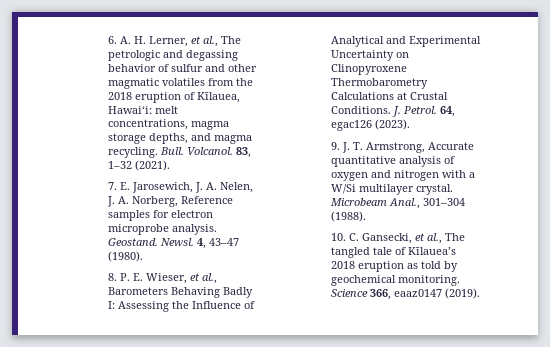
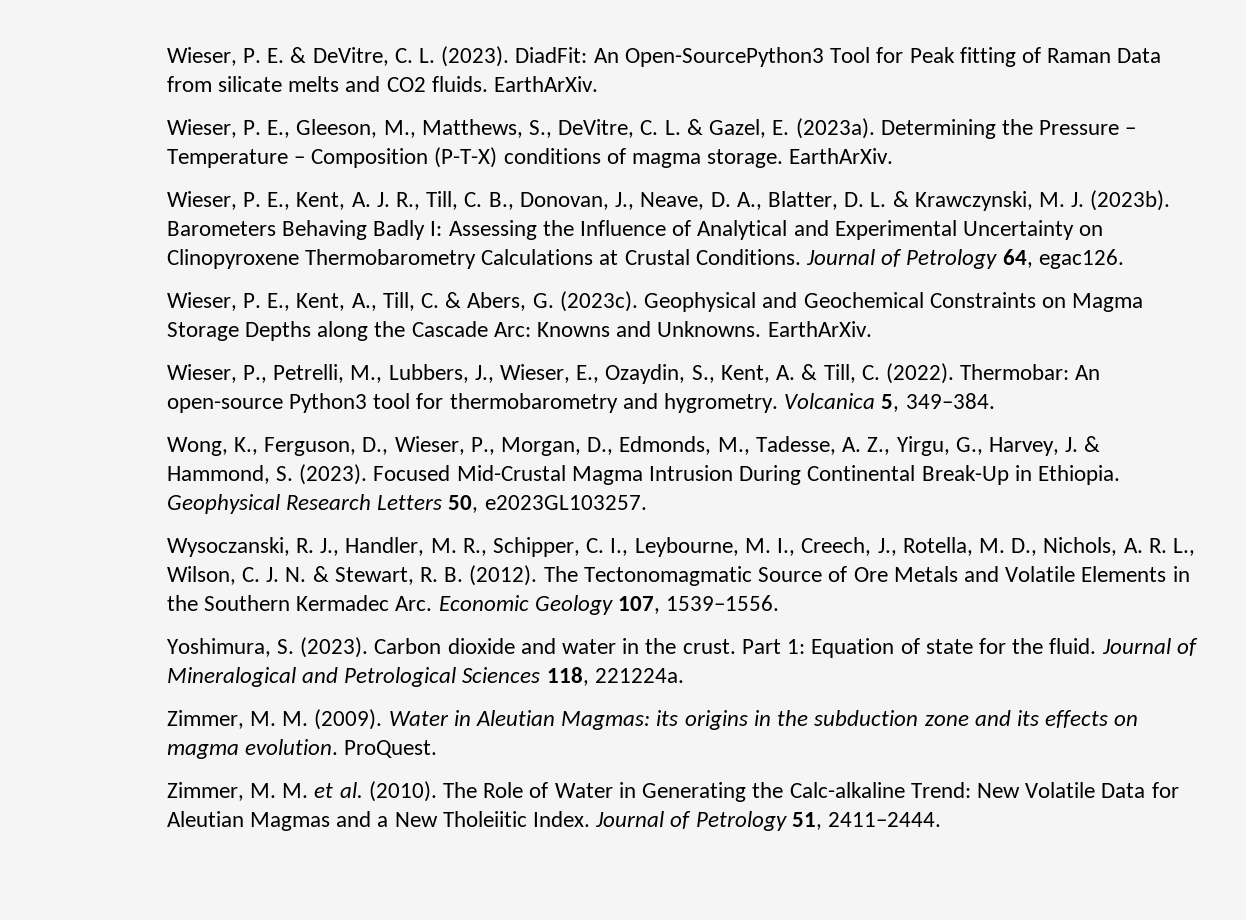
[107,36,241,47] [107,50,238,61] [107,64,257,72] [107,78,253,89] [107,92,240,103] [107,105,178,114] [107,119,229,130] [107,133,252,144] [107,147,251,158] [107,160,170,171] [107,182,253,193] [106,196,233,207] [107,210,213,221] [107,224,217,235] [107,238,239,249] [107,251,143,262] [107,273,217,284] 6. A. H. Lerner, et al., The petrologic and degassing behavior of sulfur and other magmatic volatiles from the 2018 eruption of Kīlauea, Hawaiʻi: melt concentrations, magma storage depths, and magma recycling. Bull. Volcanol. 83, 1–32 (2021). // 7. E. Jarosewich, J. A. Nelen, J. A. Norberg, Reference samples for electron microprobe analysis. Geostand. Newsl. 4, 43–47 (1980). // 8. P. E. Wieser, et al., -> [166,46,1162,67] [166,76,599,92] [166,118,1137,139] [166,147,894,168] [166,190,1171,211] Wieser, P. E. & DeVitre, C. L. (2023). DiadFit: An Open-SourcePython3 Tool for Peak fitting of Raman Data from silicate melts and CO2 fluids. EarthArXiv. // Wieser, P. E., Gleeson, M., Matthews, S., DeVitre, C. L. & Gazel, E. (2023a). Determining the Pressure – Temperature – Composition (P-T-X) conditions of magma storage. EarthArXiv. // Wieser, P. E., Kent, A. J. R., Till, C. B., Donovan, J., Neave, D. A., Blatter, D. L. & Krawczynski, M. J. (2023b).
[391,106,455,117] [330,119,410,131] [330,142,474,153] [330,156,455,167] [330,170,475,181] [330,184,453,195] [329,198,465,209] [330,211,366,222] [330,233,465,244] [330,247,456,258] [330,261,458,272] [330,275,460,286] [330,288,480,300] J. Petrol. 64, egac126 (2023). // 9. J. T. Armstrong, Accurate quantitative analysis of oxygen and nitrogen with a W/Si multilayer crystal. Microbeam Anal., 301–304 (1988). // 10. C. Gansecki, et al., The tangled tale of Kīlauea’s 2018 eruption as told by geochemical monitoring. Science 366, eaaz0147 (2019). -> [806,249,1124,269] [166,291,1144,312] [166,321,872,341] [166,363,1101,384] [166,393,995,413] [166,436,1101,456] [166,464,1121,485] [166,494,647,514] [166,537,1195,557] [166,565,1190,586] [166,595,780,615] [166,637,1198,658] [166,667,684,687] [166,709,1139,730] [166,739,438,759] [166,781,1179,802] [166,811,942,831] Journal of Petrology 64, egac126. // Wieser, P. E., Kent, A., Till, C. & Abers, G. (2023c). Geophysical and Geochemical Constraints on Magma Storage Depths along the Cascade Arc: Knowns and Unknowns. EarthArXiv. // Wieser, P., Petrelli, M., Lubbers, J., Wieser, E., Ozaydin, S., Kent, A. & Till, C. (2022). Thermobar: An open-source Python3 tool for thermobarometry and hygrometry. Volcanica 5, 349–384. // Wong, K., Ferguson, D., Wieser, P., Morgan, D., Edmonds, M., Tadesse, A. Z., Yirgu, G., Harvey, J. & Hammond, S. (2023). Focused Mid-Crustal Magma Intrusion During Continental Break-Up in Ethiopia. Geophysical Research Letters 50, e2023GL103257. // Wysoczanski, R. J., Handler, M. R., Schipper, C. I., Leybourne, M. I., Creech, J., Rotella, M. D., Nichols, A. R. L., Wilson, C. J. N. & Stewart, R. B. (2012). The Tectonomagmatic Source of Ore Metals and Volatile Elements in the Southern Kermadec Arc. Economic Geology 107, 1539–1556. // Yoshimura, S. (2023). Carbon dioxide and water in the crust. Part 1: Equation of state for the fluid. Journal of Mineralogical and Petrological Sciences 118, 221224a. // Zimmer, M. M. (2009). Water in Aleutian Magmas: its origins in the subduction zone and its effects on magma evolution. ProQuest. // Zimmer, M. M. et al. (2010). The Role of Water in Generating the Calc-alkaline Trend: New Volatile Data for Aleutian Magmas and a New Tholeiitic Index. Journal of Petrology 51, 2411–2444.

